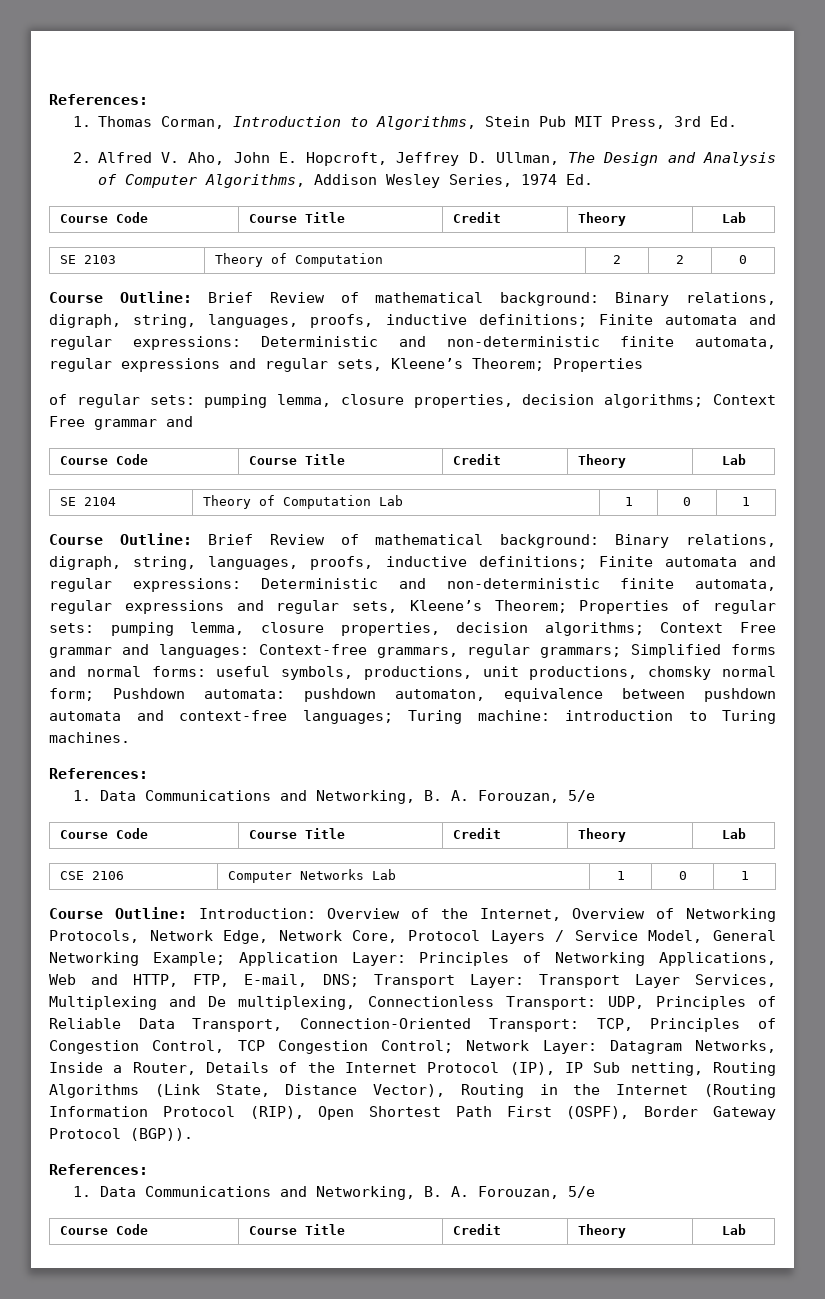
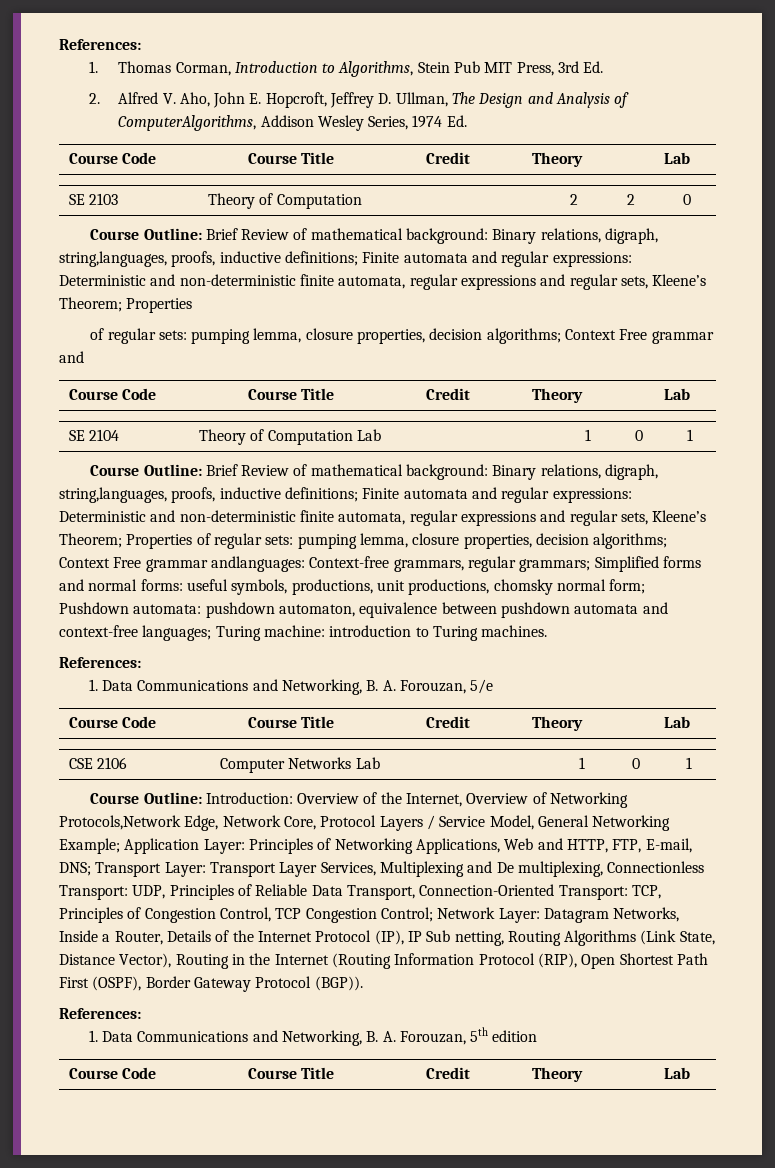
[124,174,305,188] Computer Algorithms, -> [118,115,257,131] ComputerAlgorithms,
[133,314,299,328] string, languages, -> [59,251,167,267] string,languages,
[133,556,299,570] string, languages, -> [59,487,167,503] string,languages,
[121,644,249,658] and languages: -> [210,556,305,572] andlanguages:
[49,930,213,943] Protocols, Network -> [59,815,181,830] Protocols,Network
[567,1186,595,1198] 5/e -> [470,1027,538,1042] 5th edition

